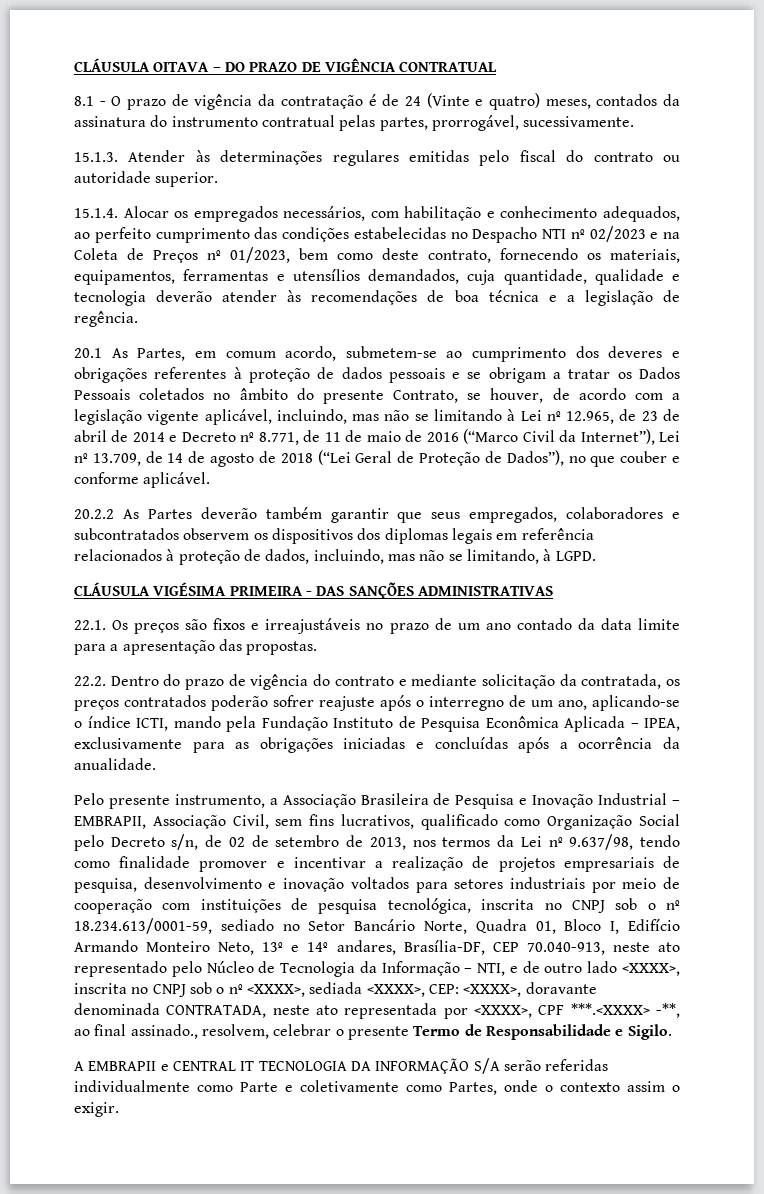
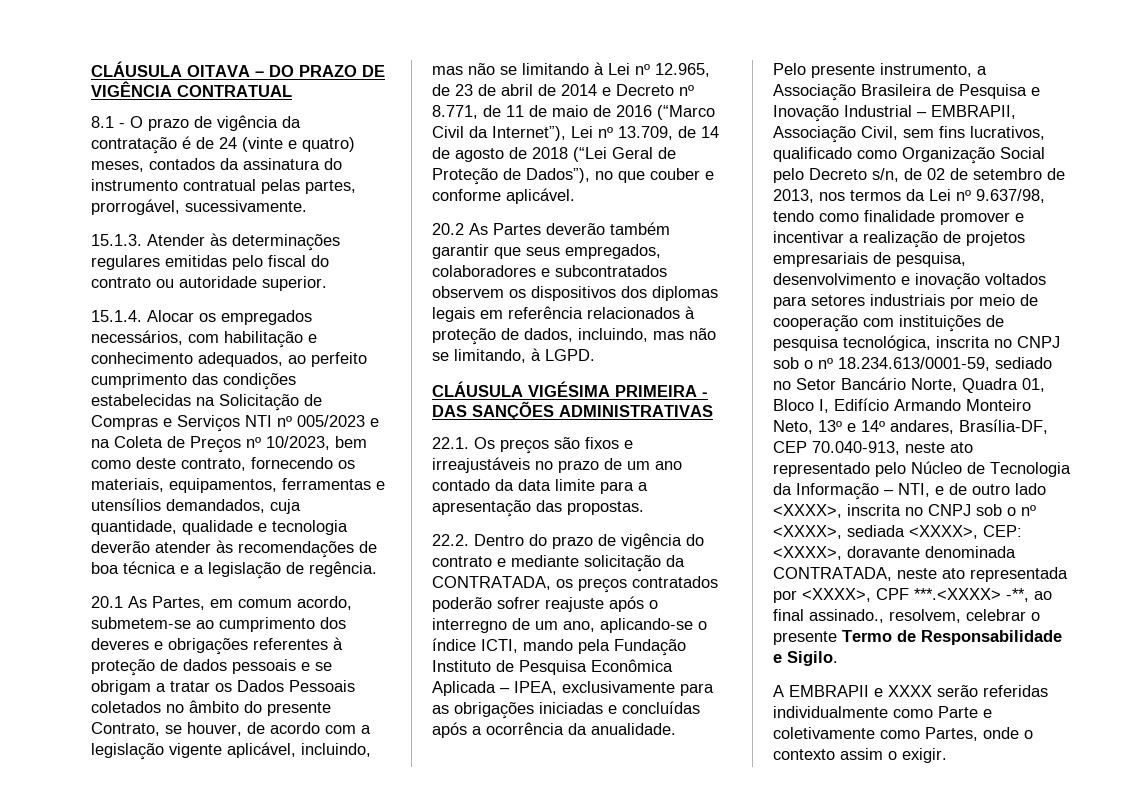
[426,93,470,108] (Vinte -> [242,137,283,152] (vinte
[450,227,538,243] no Despacho -> [196,394,322,411] [91,415,240,432] na Solicitação de Compras e Serviços
[589,226,646,242] 02/2023 -> [297,415,365,427] 005/2023
[230,247,290,263] 01/2023, -> [266,436,330,450] 10/2023,
[74,509,114,519] 20.2.2 -> [432,223,464,235] 20.2
[581,674,662,689] contratada, -> [432,576,551,590] CONTRATADA,
[172,1058,500,1074] CENTRAL IT TECNOLOGIA DA INFORMAÇÃO S/A -> [888,685,932,697] XXXX

